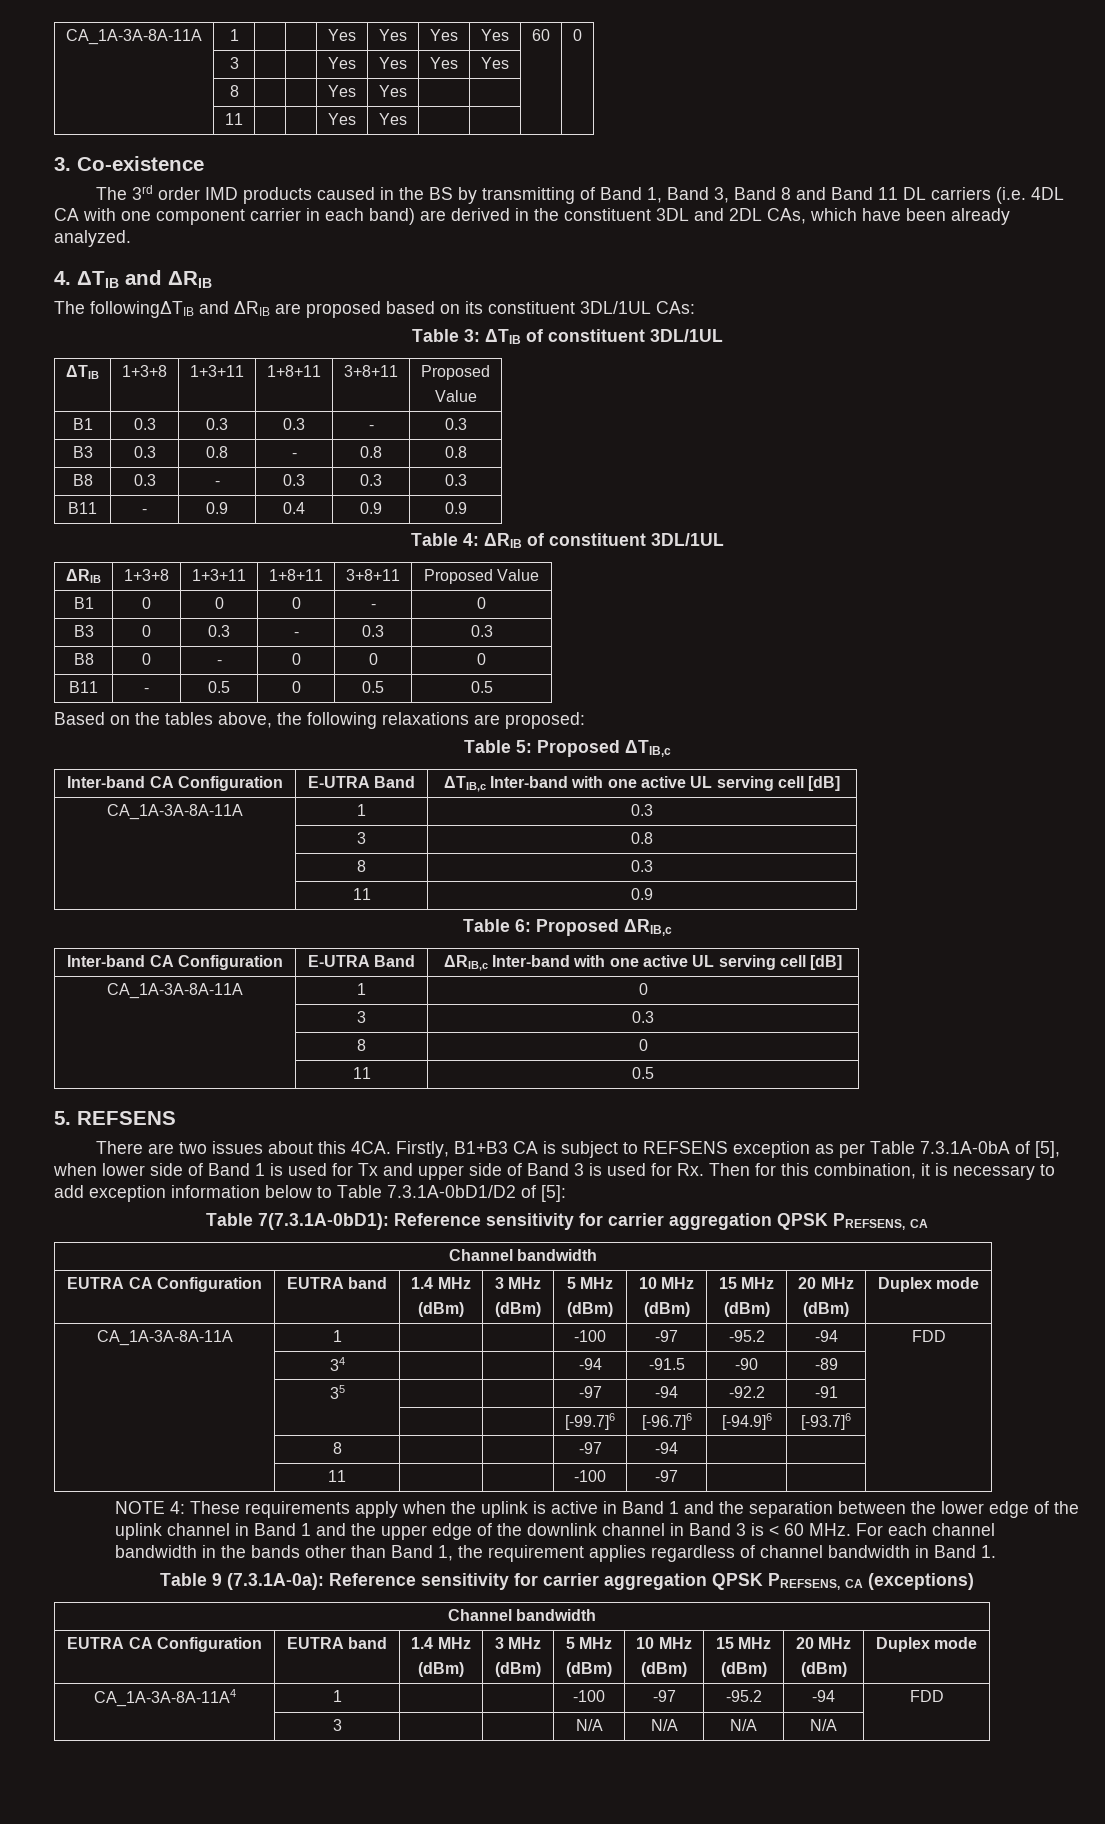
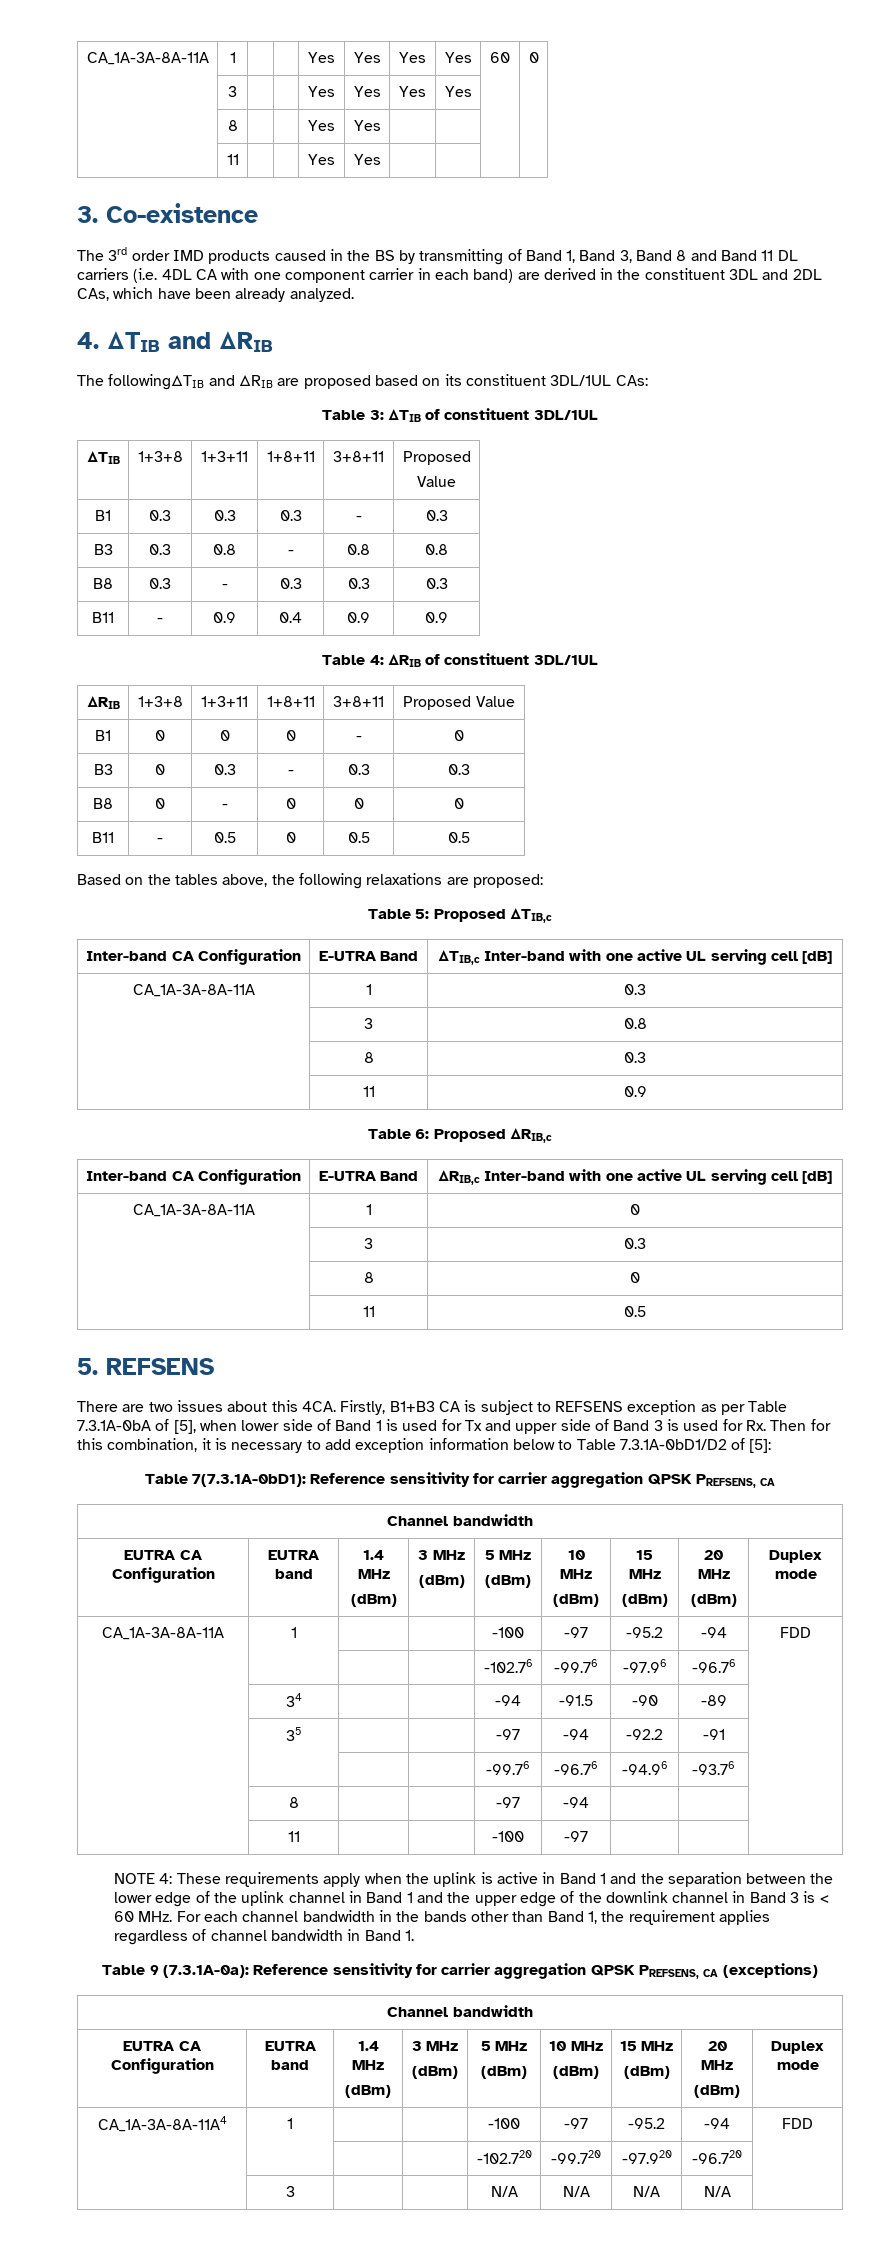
(946, 1336) none -> [483,1659,533,1673] [554,1659,598,1673] [622,1659,667,1673] [691,1659,736,1673] // | | | | -102.76 | -99.76 | -97.96 | -96.76 |
[565,1413,615,1430] [641,1413,692,1430] [721,1413,772,1430] [801,1413,851,1430] [-99.7]6 | [-96.7]6 | [-94.9]6 | [-93.7]6 -> [486,1761,530,1775] [554,1761,598,1775] [621,1761,668,1775] [692,1761,735,1775] -99.76 | -96.76 | -94.96 | -93.76
(944, 1696) none -> [476,2150,532,2164] [551,2150,601,2164] [621,2150,672,2164] [692,2150,742,2164] // | | | | -102.720 | -99.720 | -97.920 | -96.720 |

